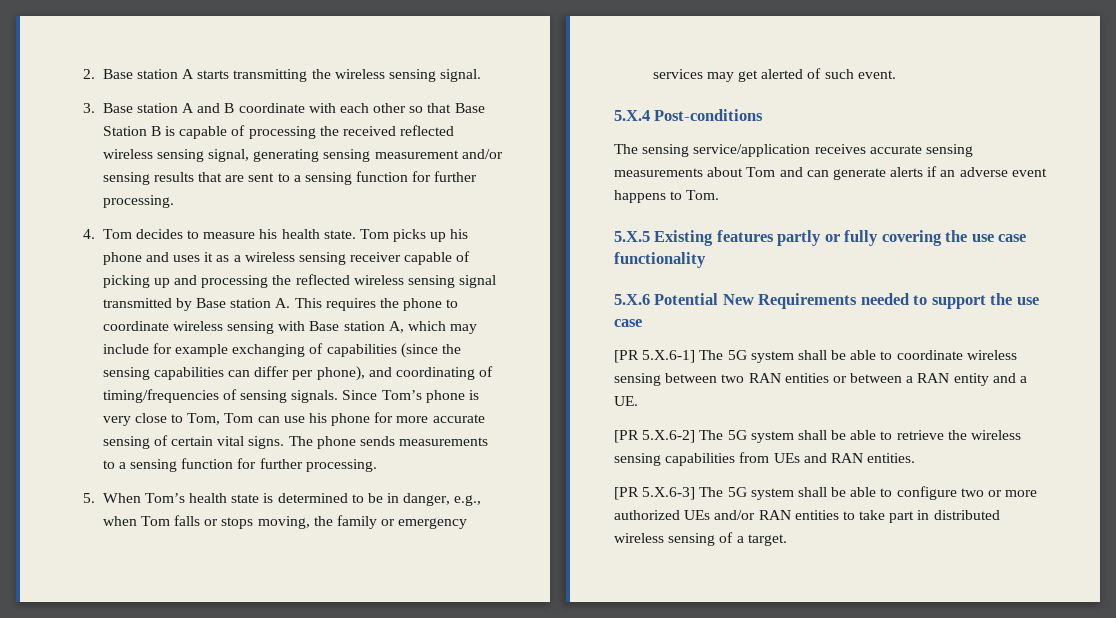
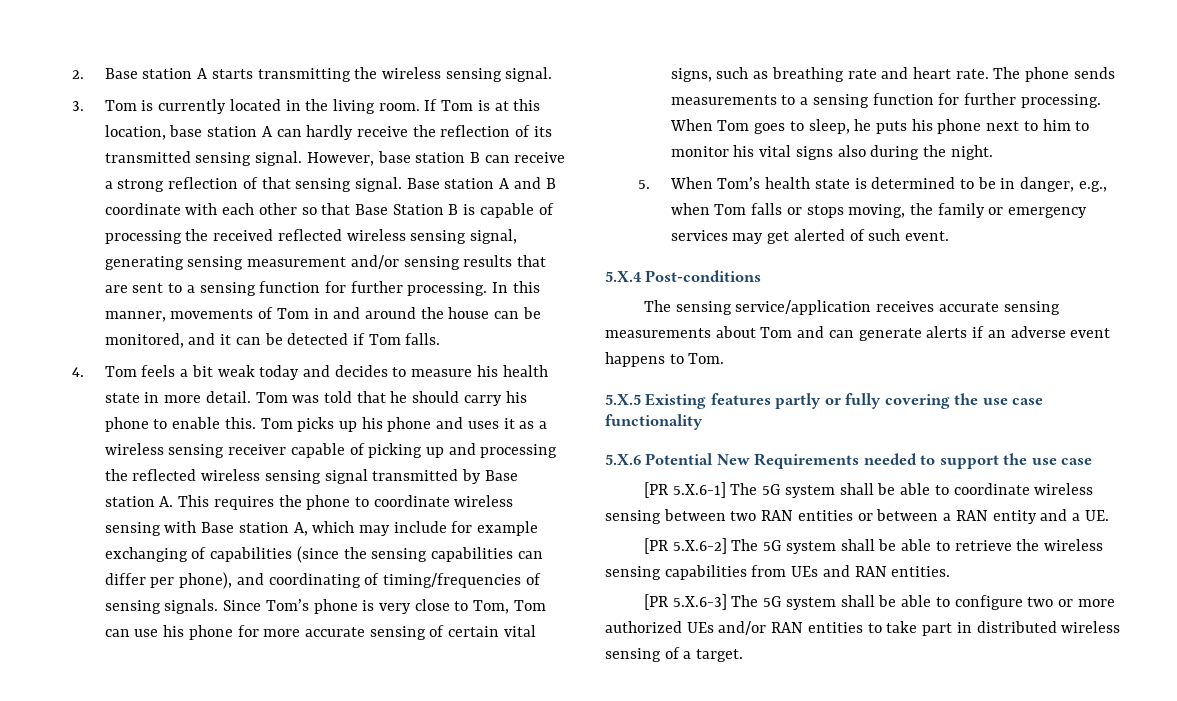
(95, 108) none -> [104,99,541,114] [104,125,552,140] [104,151,566,166] [104,177,402,192] Tom is currently located in the living room. If Tom is at this location, base station A can hardly receive the reflection of its transmitted sensing signal. However, base station B can receive a strong reflection of that sensing signal.
[82,229,132,239] // 4. Tom -> [492,281,540,293] [104,307,541,322] [104,333,441,348] [71,365,330,380] In this manner, movements of Tom in and around the house can be monitored, and it can be detected if Tom falls. // 4. Tom feels a bit weak today and
[323,230,356,239] state. -> [104,391,527,406] [104,417,256,432] state in more detail. Tom was told that he should carry his phone to enable this.
[248,436,285,449] signs. -> [670,67,989,82] signs, such as breathing rate and heart rate.
(377, 465) none -> [669,119,1090,134] [670,145,993,160] When Tom goes to sleep, he puts his phone next to him to monitor his vital signs also during the night.

